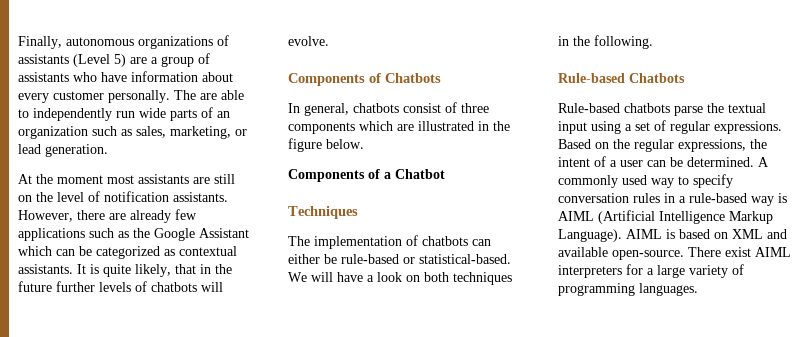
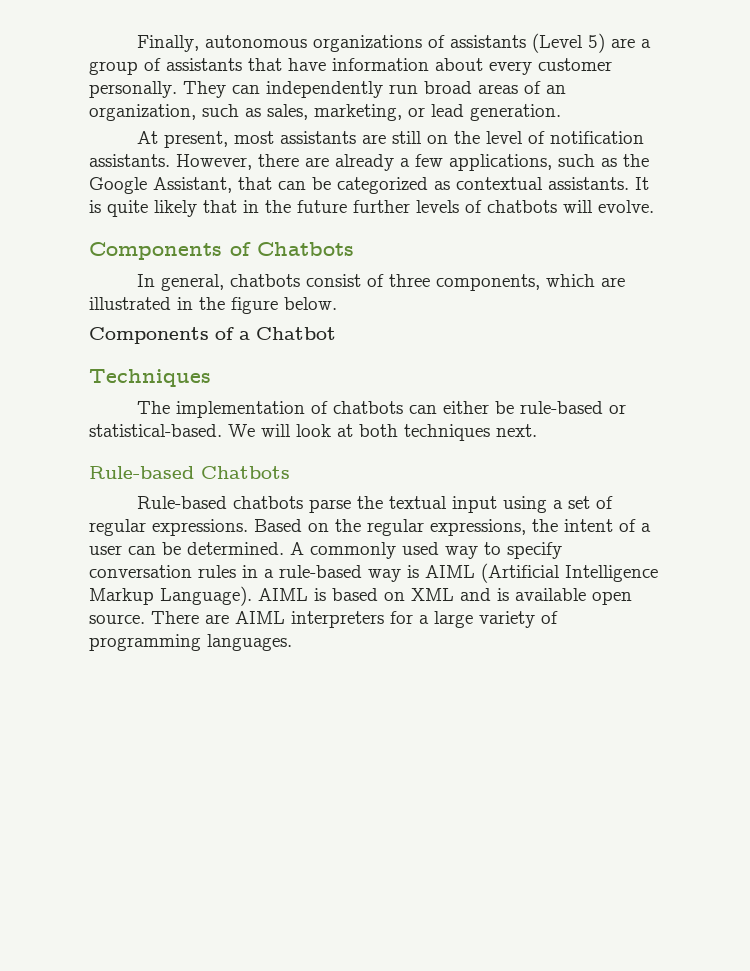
[73,72,97,82] who -> [248,58,282,71] that
[174,90,244,100] [18,108,197,121] The are able to independently run wide parts -> [183,81,518,98] They can independently run broad areas
[18,126,88,139] organization -> [89,104,196,121] organization,
[36,174,103,184] the moment -> [164,131,229,148] present,
[175,209,197,220] [18,228,85,241] few applications -> [400,154,552,171] a few applications,
[199,228,249,238] [18,246,52,256] Assistant which -> [153,177,272,193] Assistant, that
[135,264,171,277] likely, -> [154,200,197,217] likely
[288,122,355,134] components -> [436,274,541,291] components,
[337,272,512,285] [558,35,653,49] have a look on both techniques in the following. -> [296,424,537,441] look at both techniques next.
[558,247,751,260] available open-source. There exist -> [497,588,632,605] [89,611,229,624] is available open source. There are

